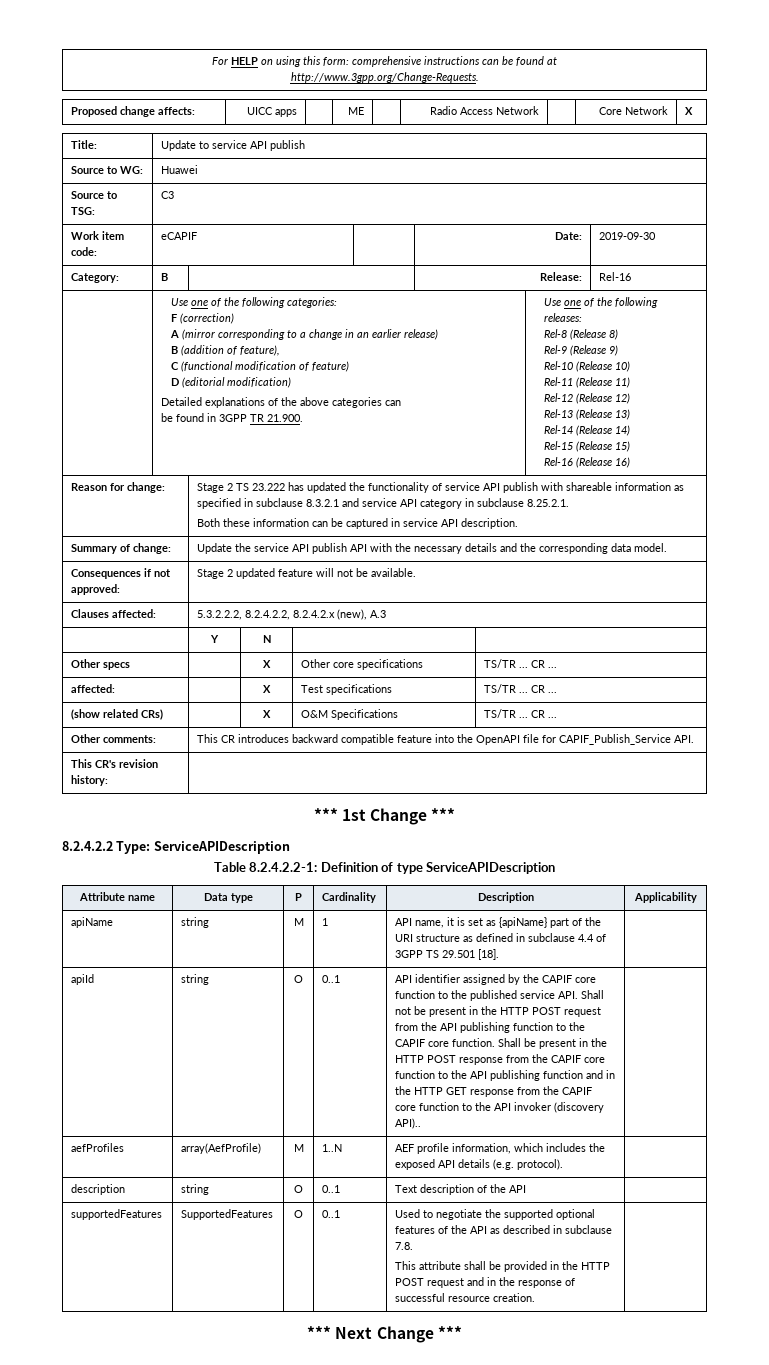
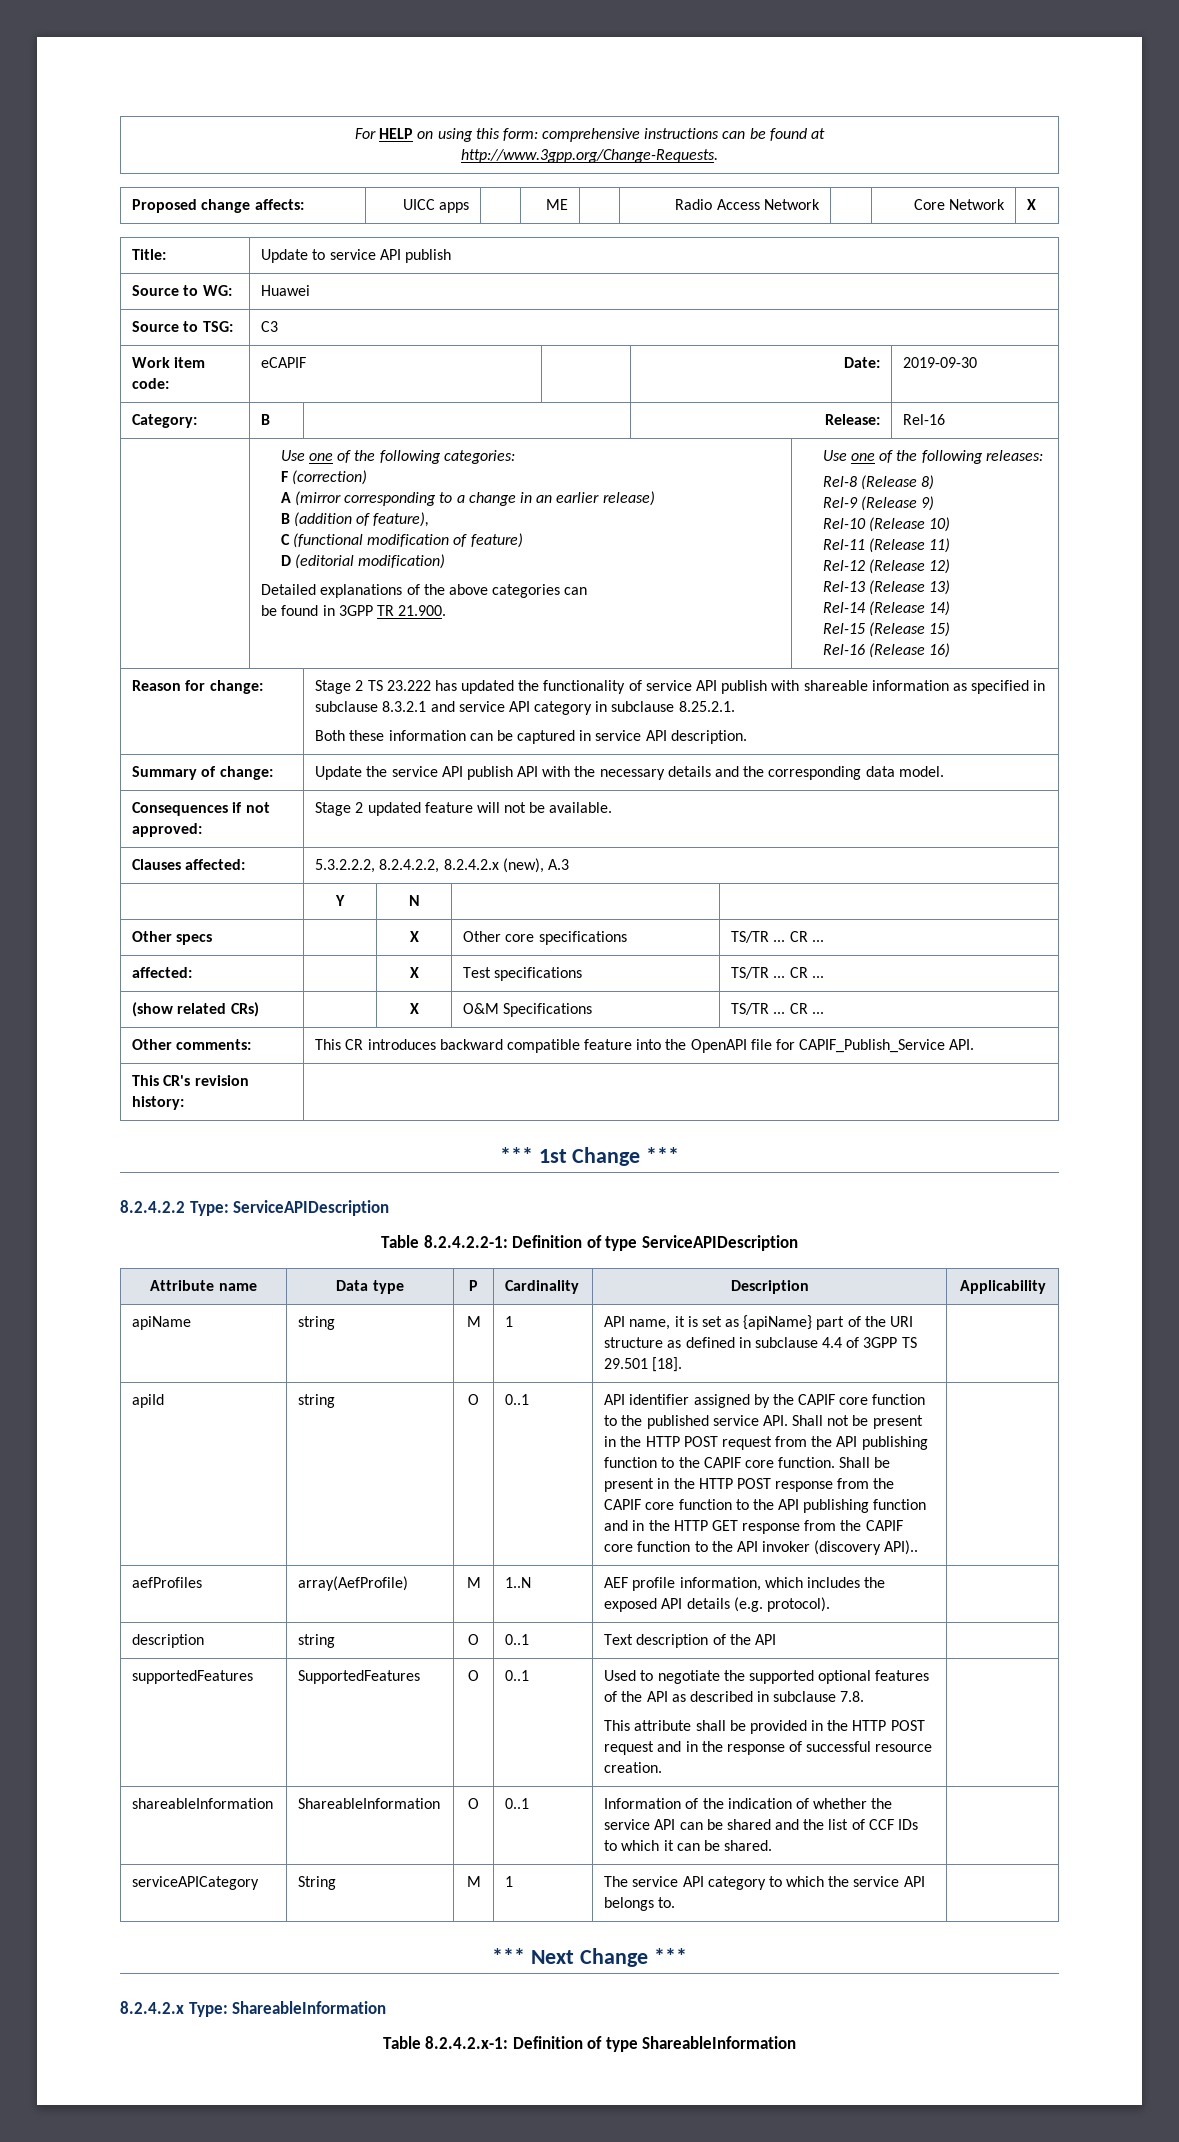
[307,1326,462,1343] // *** Next Change *** -> [132,1798,274,1809] [298,1798,441,1809] [468,1798,479,1809] [505,1798,530,1809] [604,1798,893,1809] [604,1819,919,1830] [604,1840,773,1851] [132,1876,260,1890] [298,1876,337,1890] [466,1876,481,1887] [505,1876,514,1887] [604,1876,925,1890] [604,1897,676,1911] [492,1948,687,1967] [120,2001,387,2017] [382,2036,797,2052] // shareableInformation | ShareableInformation | O | 0..1 | Information of the indication of whether the service API can be shared and the list of CCF IDs to which it can be shared. | // serviceAPICategory | String | M | 1 | The service API category to which the service API belongs to. | // *** Next Change *** // 8.2.4.2.x Type: ShareableInformation // Table 8.2.4.2.x-1: Definition of type ShareableInformation

